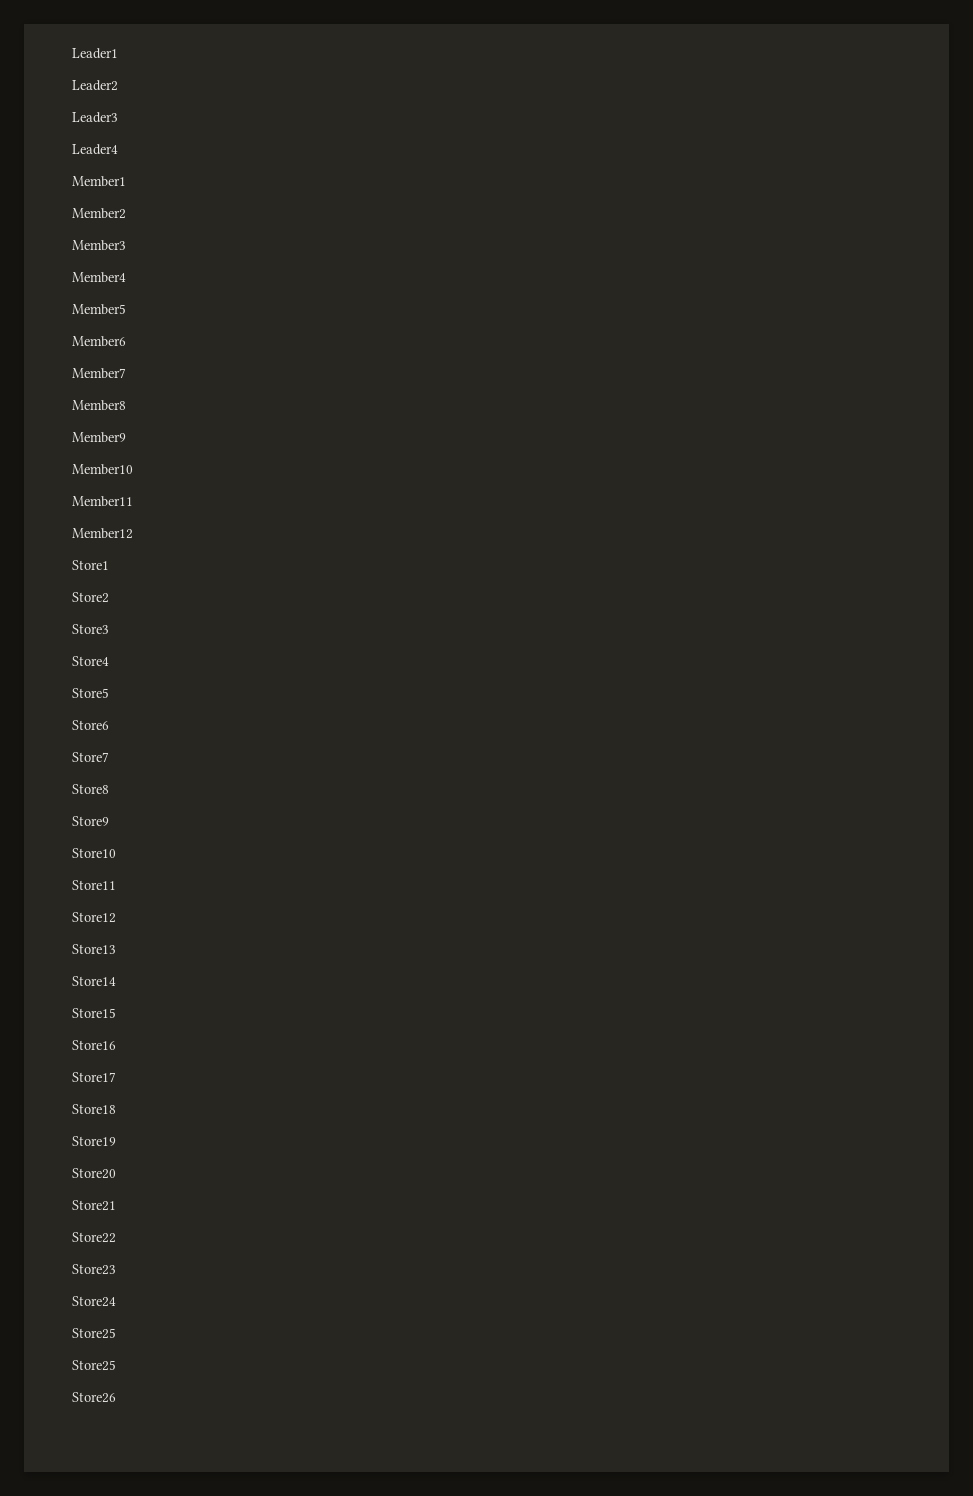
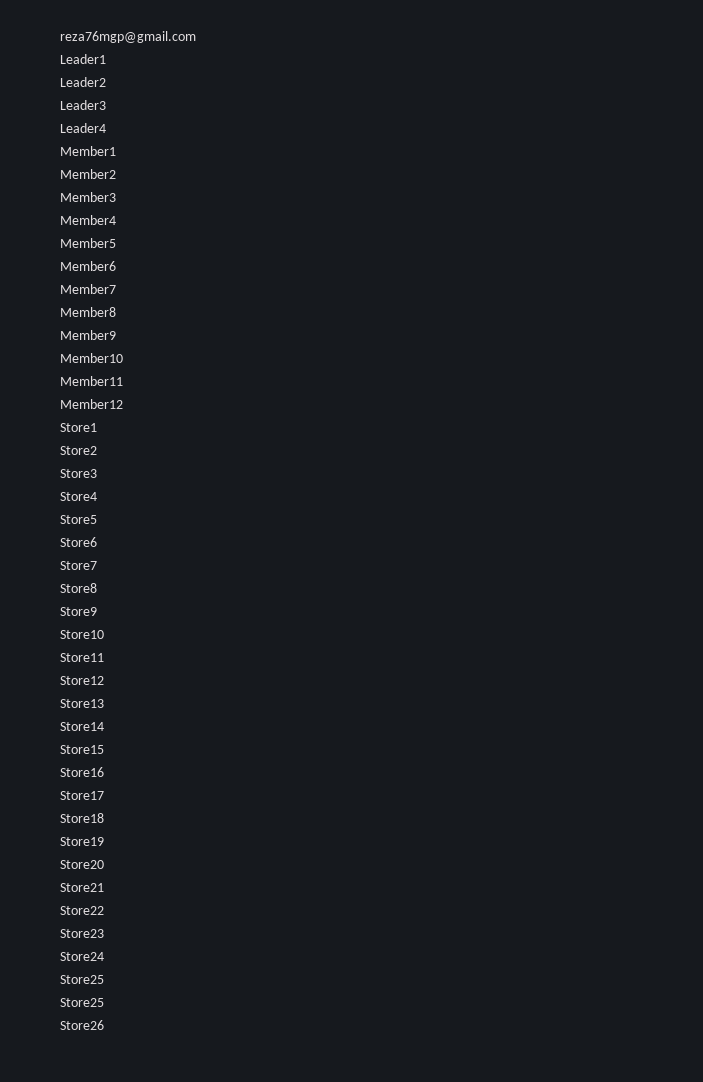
(72, 53) none -> [60,31,196,43] reza76mgp@gmail.com //

